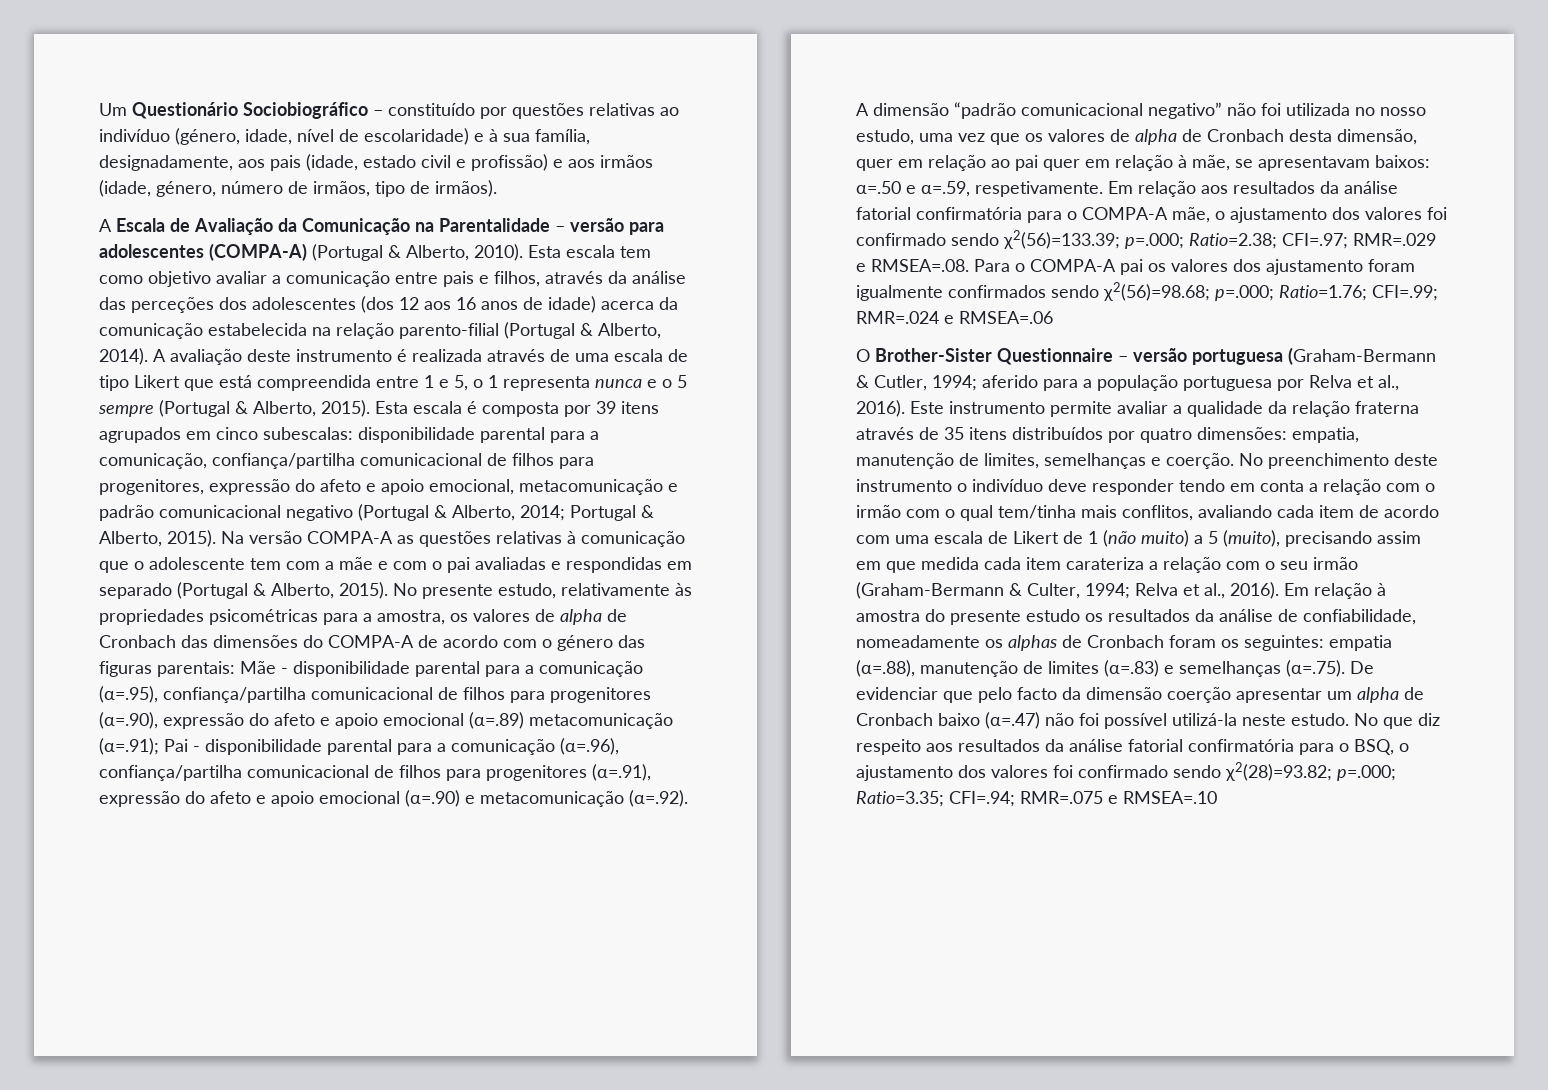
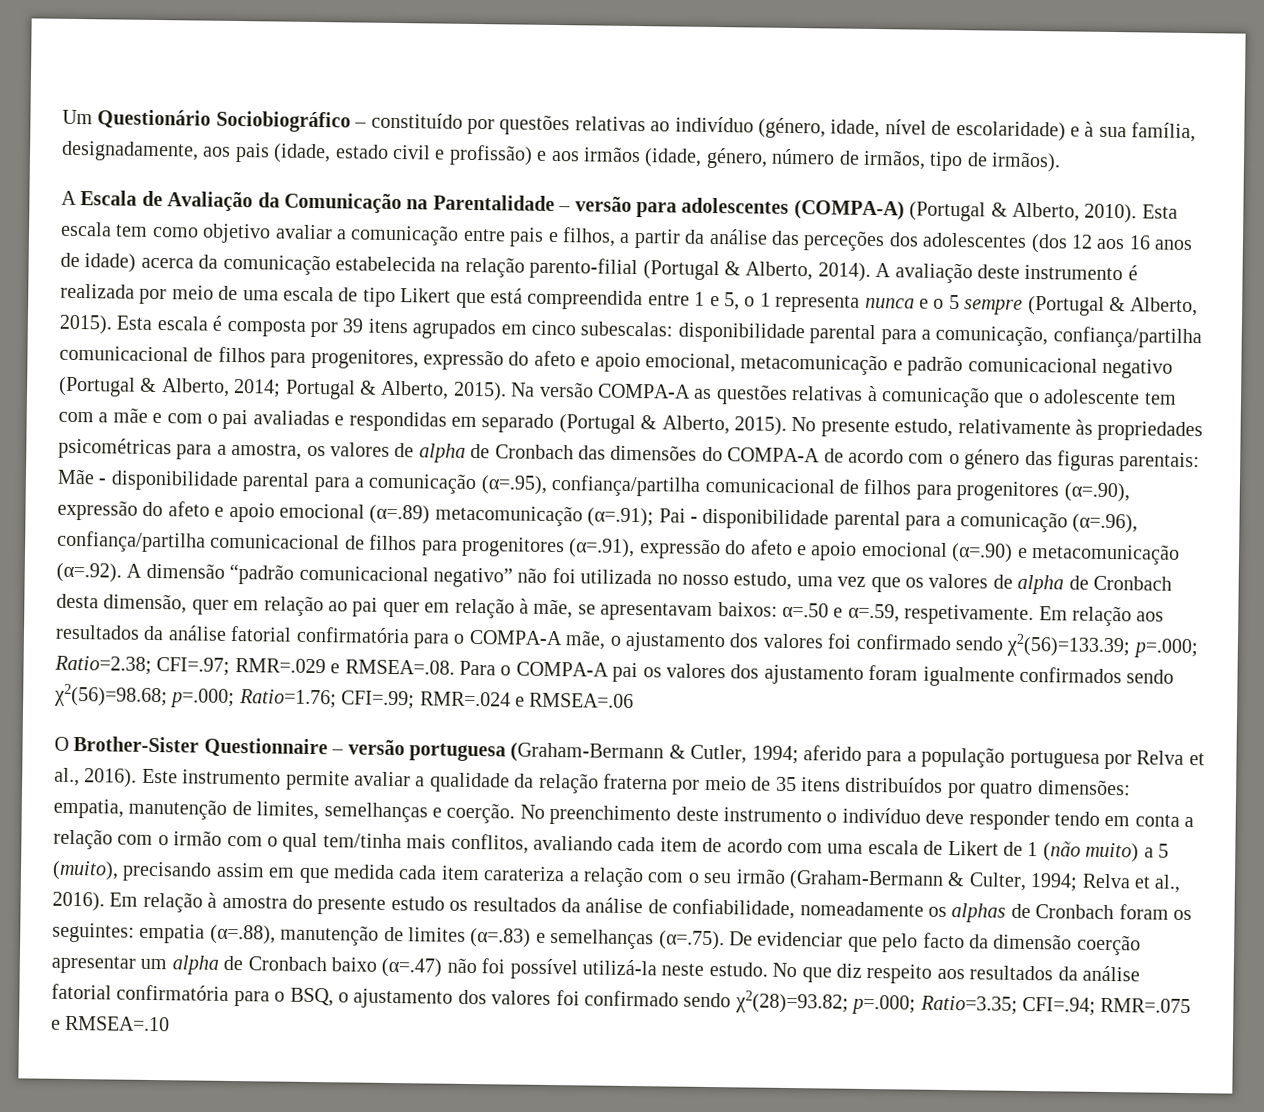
[545,271,603,284] através -> [619,229,681,249] a partir
[487,349,545,362] através -> [139,285,214,305] por meio
[856,427,914,440] através -> [672,775,747,795] por meio

